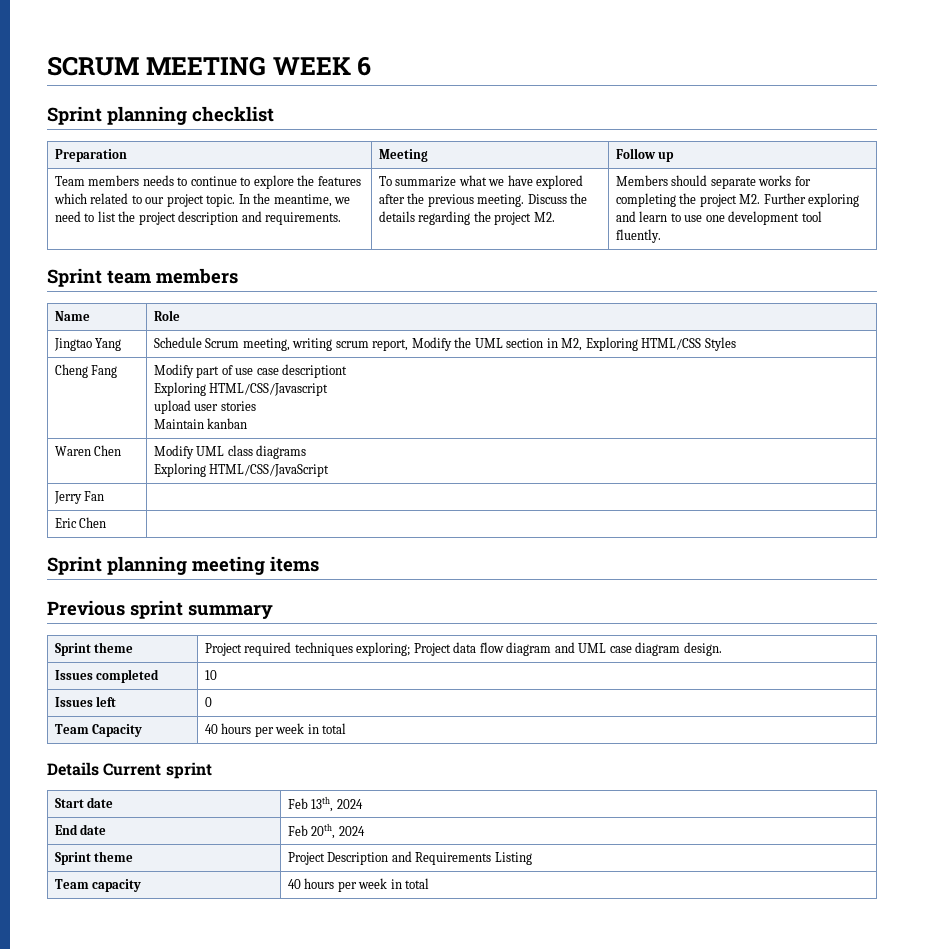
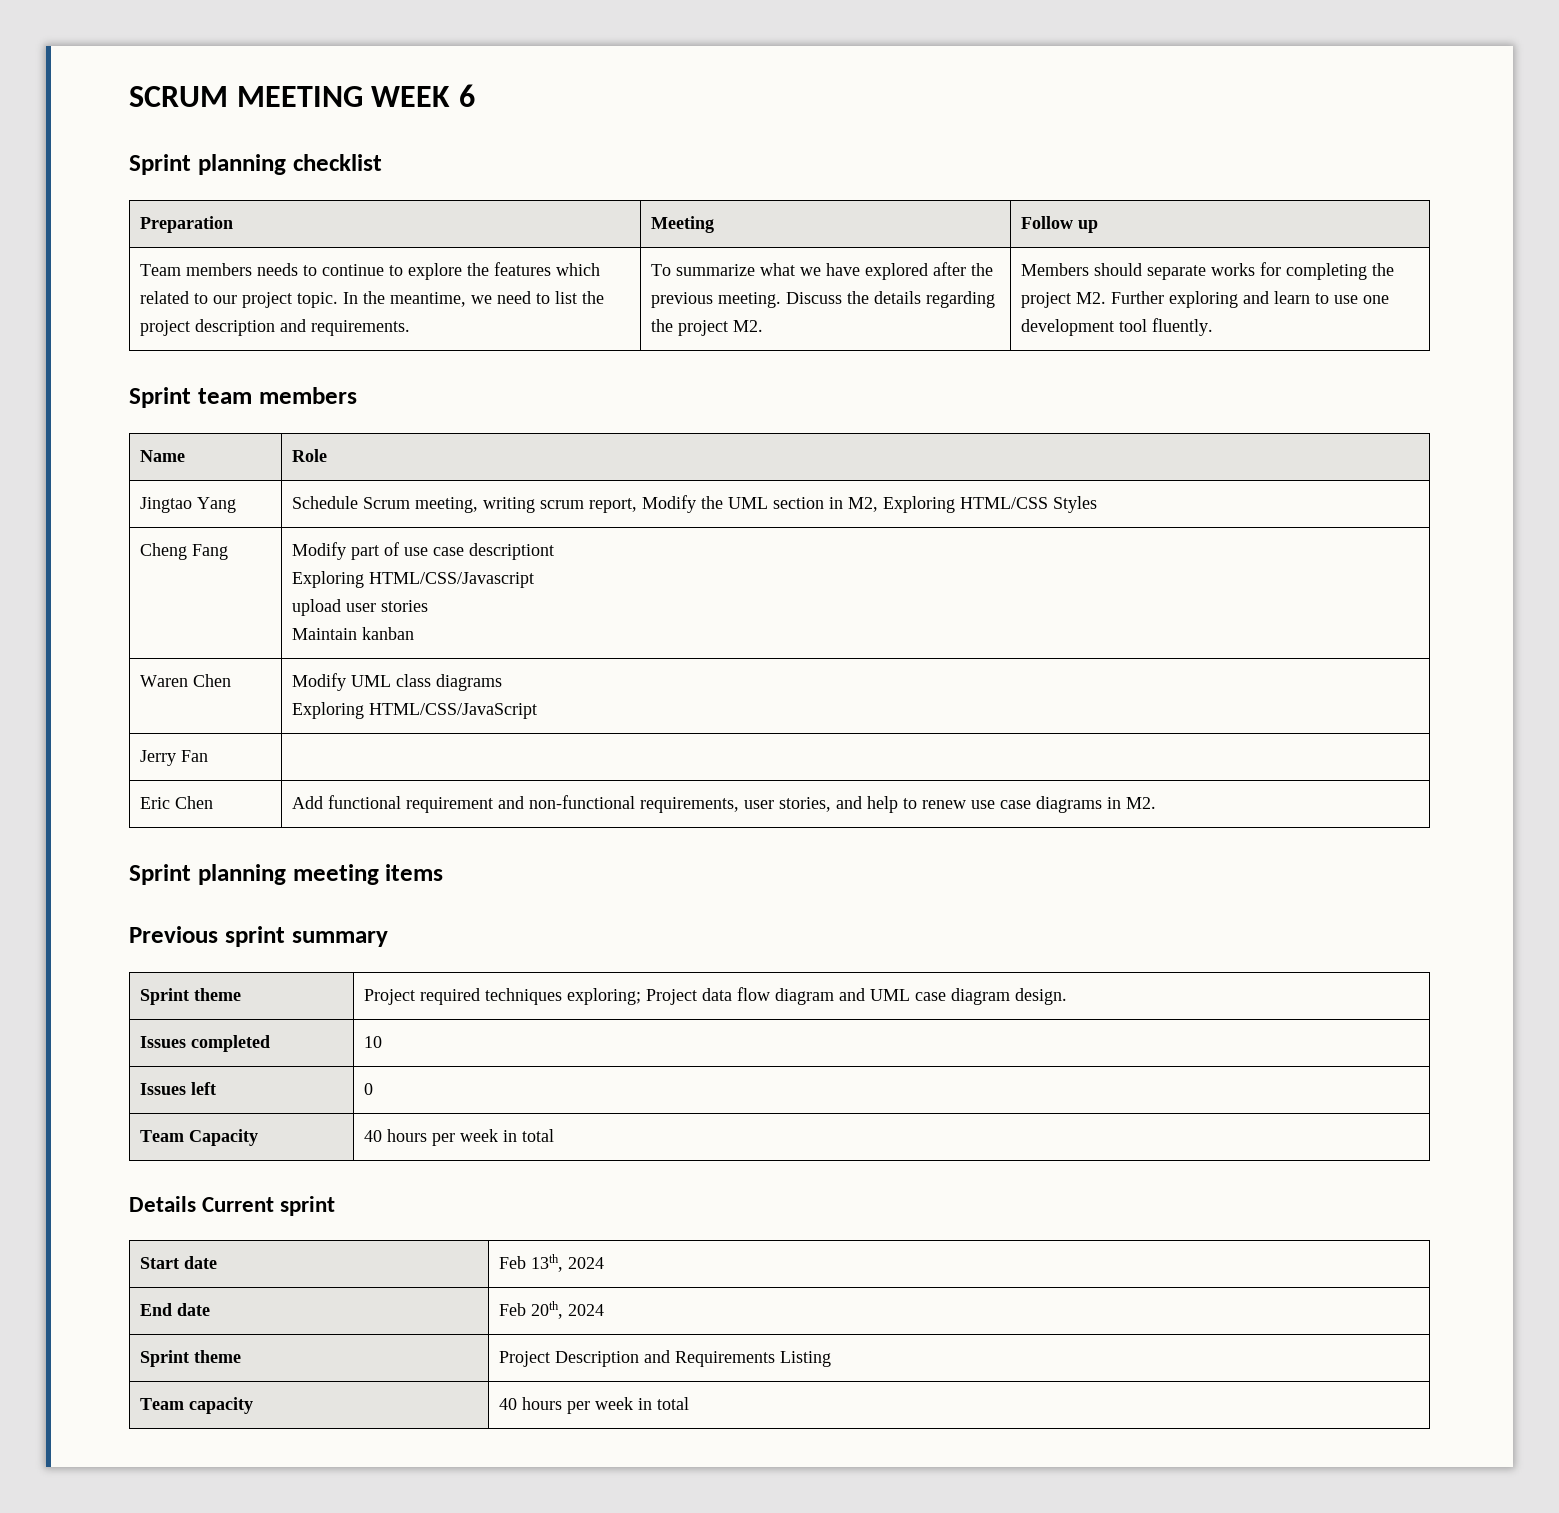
(107, 522) none -> [292,795,1157,813] Add functional requirement and non-functional requirements, user stories, and help to renew use case diagrams in M2.

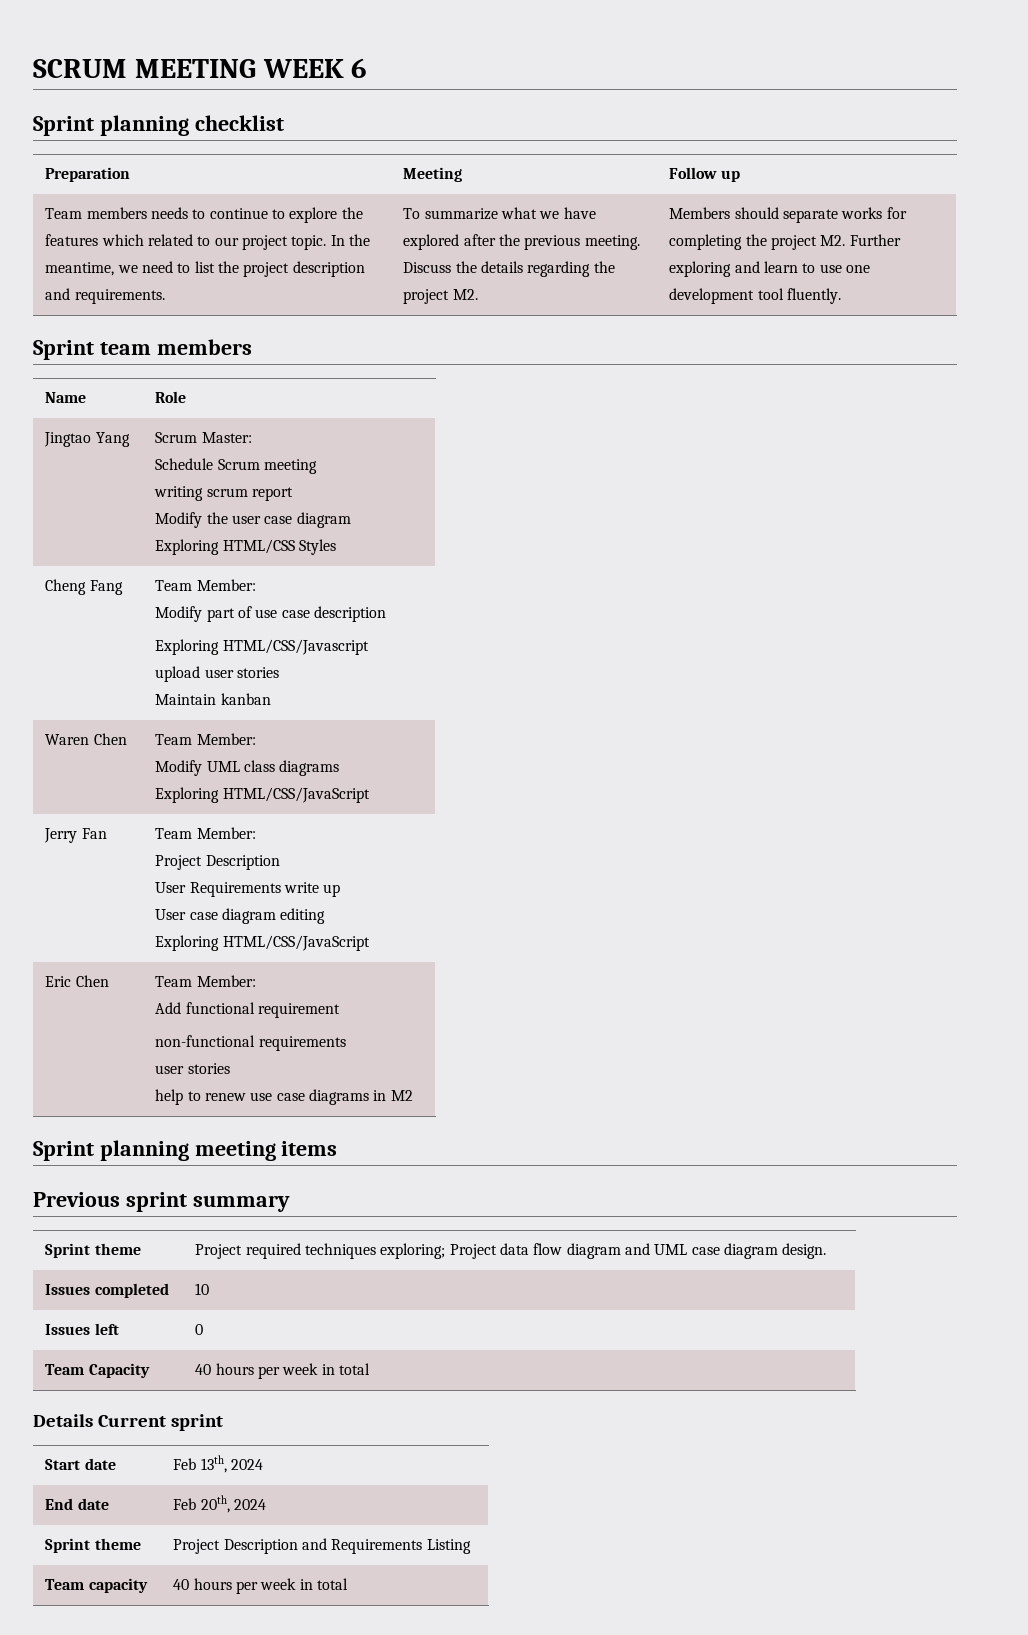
(237, 505) none -> [155,432,252,443] Scrum Master: //
[415,497,479,513] meeting, -> [264,459,318,474] meeting //
[589,498,638,513] report, -> [252,487,294,501] report //
[728,497,879,512] UML section in M2, -> [232,512,351,528] user case diagram //
(229, 552) none -> [155,579,256,591] Team Member: //
[469,543,555,560] descriptiont -> [313,606,386,622] description
(232, 680) none -> [155,733,256,745] Team Member: //
(209, 756) none -> [155,827,256,839] [155,855,280,870] [155,882,341,897] [155,908,326,924] [155,935,370,951] Team Member: // Project Description // User Requirements write up // User case diagram editing // Exploring HTML/CSS/JavaScript
(214, 802) none -> [155,975,256,987] Team Member: //
[498,795,863,813] and non-functional requirements, user stories, and -> [155,1035,346,1051] [155,1063,230,1074] // non-functional requirements // user stories //
[1126,797,1157,809] M2. -> [390,1090,413,1101] M2

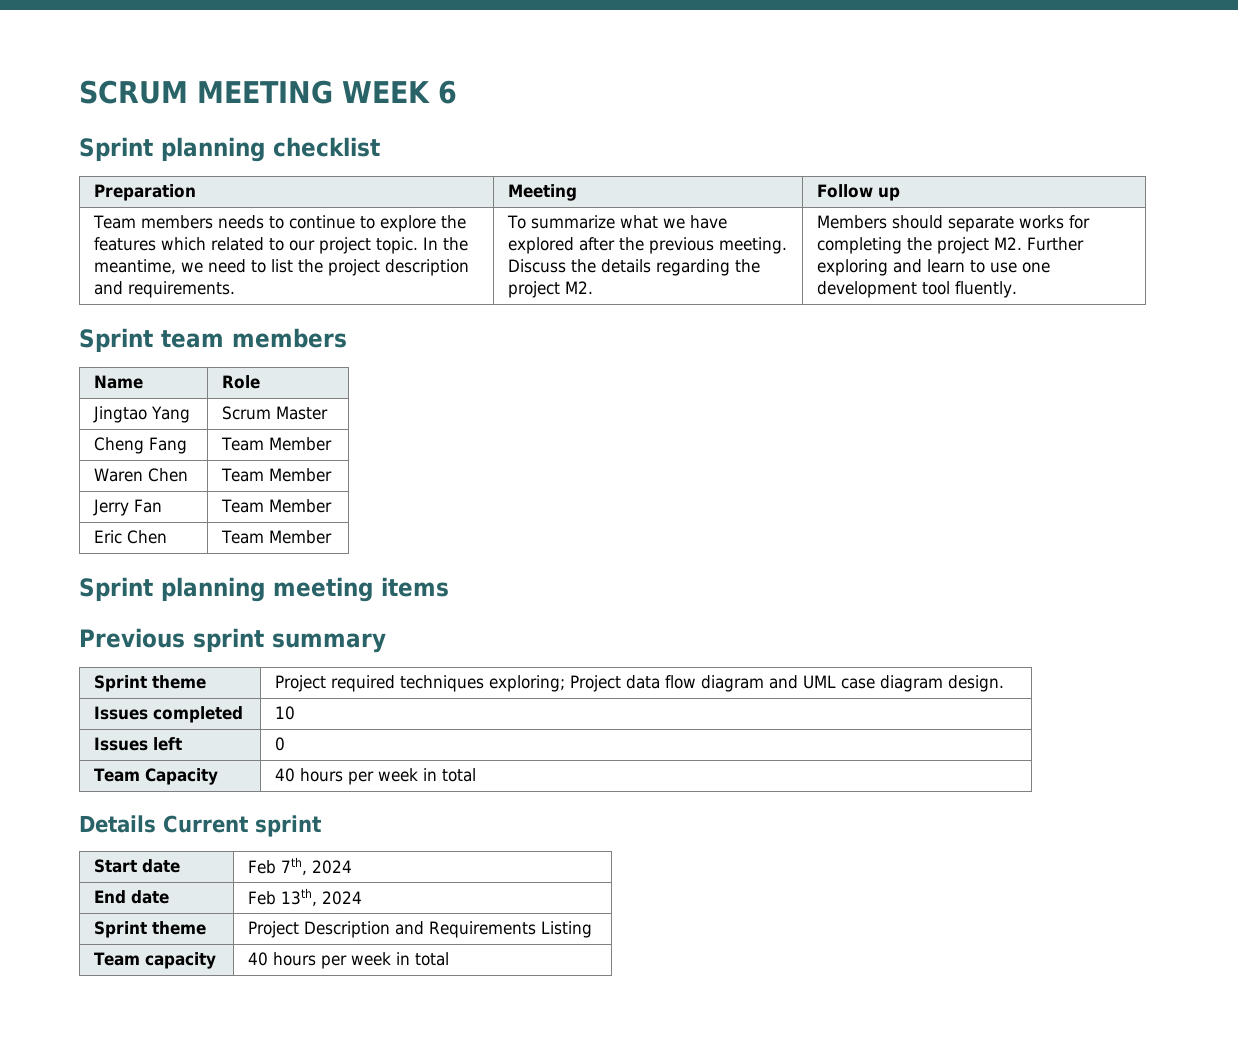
[201,432,252,443] [155,458,318,474] [154,486,294,501] [155,512,351,528] [155,539,337,555] [45,579,123,595] [155,579,256,591] [155,606,386,622] [155,639,369,655] [155,666,280,682] [155,693,271,705] [45,733,127,745] [155,733,256,745] [155,760,340,776] [155,787,370,803] [44,828,107,843] [155,827,256,839] [155,855,280,870] [155,882,341,897] [155,908,326,924] [155,935,370,951] [45,975,109,987] [155,975,256,987] [155,1002,341,1018] [155,1035,346,1051] [155,1063,230,1074] [155,1089,413,1105] Master: // Schedule Scrum meeting // writing scrum report // Modify the user case diagram // Exploring HTML/CSS Styles // Cheng Fang | Team Member: // Modify part of use case description // Exploring HTML/CSS/Javascript // upload user stories // Maintain kanban // Waren Chen | Team Member: // Modify UML class diagrams // Exploring HTML/CSS/JavaScript // Jerry Fan | Team Member: // Project Description // User Requirements write up // User case diagram editing // Exploring HTML/CSS/JavaScript // Eric Chen | Team Member: // Add functional requirement // non-functional requirements // user stories // help to renew use case diagrams in M2 -> [276,406,329,420] [94,437,188,454] [221,437,333,451] [94,468,189,482] [221,468,333,482] [93,499,163,516] [221,499,333,513] [94,530,168,544] [221,530,333,544] Master // Cheng Fang | Team Member // Waren Chen | Team Member // Jerry Fan | Team Member // Eric Chen | Team Member
[200,1455,227,1473] 13th, -> [281,857,308,875] 7th,
[200,1495,230,1513] 20th, -> [281,888,318,906] 13th,

